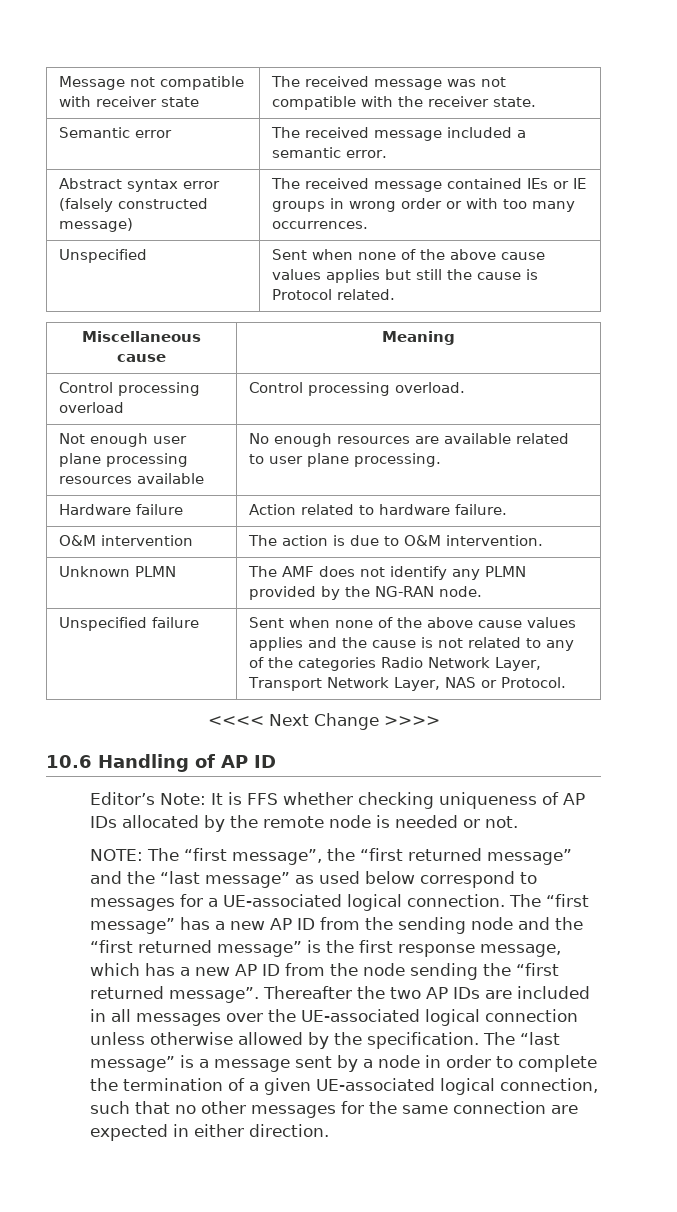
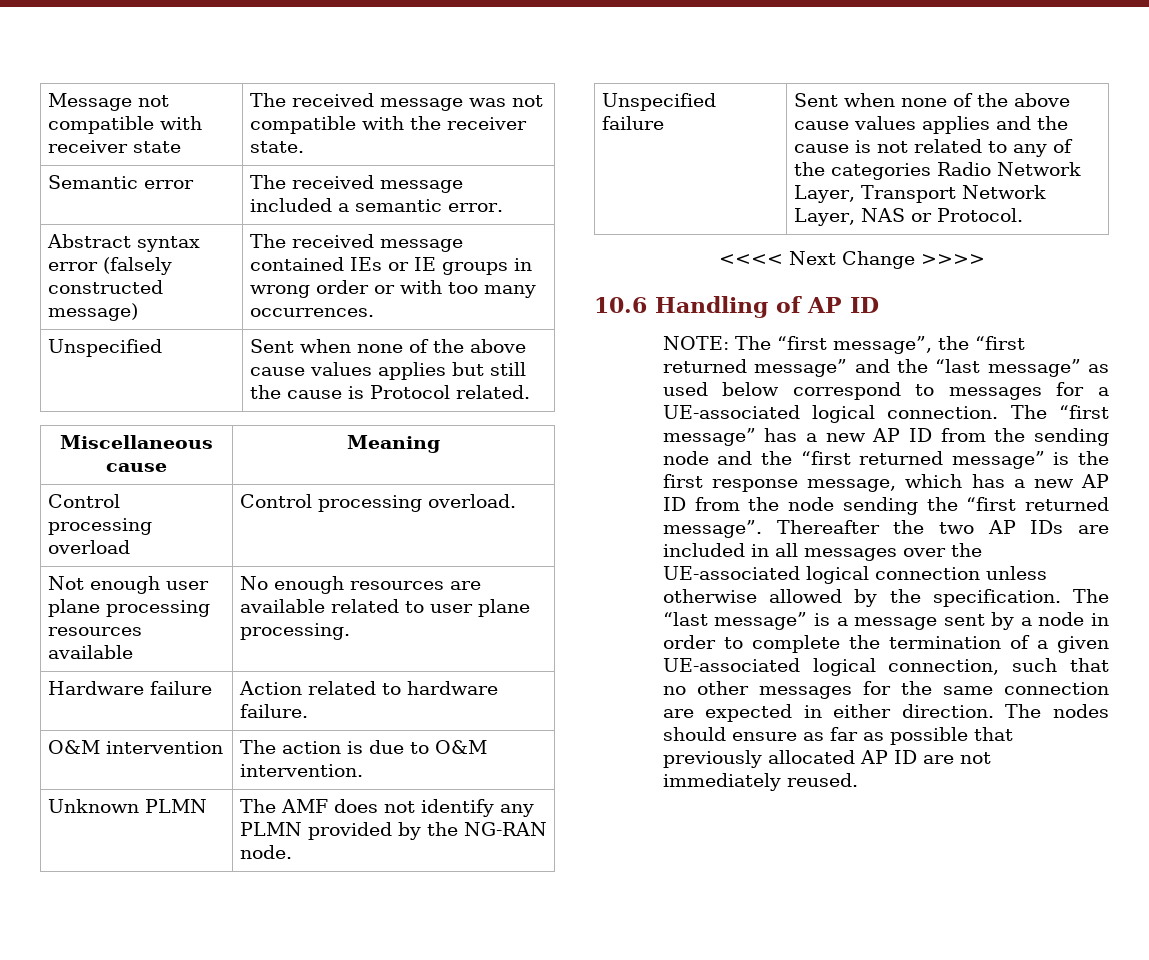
[90,792,586,809] [90,815,519,832] // Editor’s Note: It is FFS whether checking uniqueness of AP IDs allocated by the remote node is needed or not. -> (879, 305) none
(330, 1130) none -> [1005,704,1109,718] [662,727,1013,745] [662,750,991,768] [662,773,858,791] The nodes should ensure as far as possible that previously allocated AP ID are not immediately reused.

